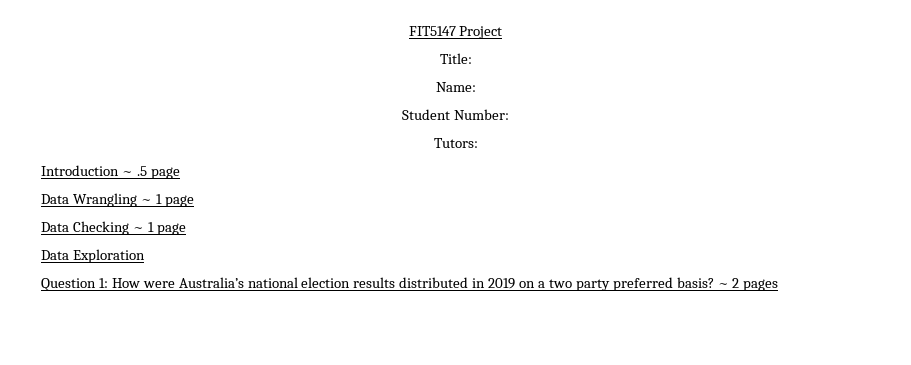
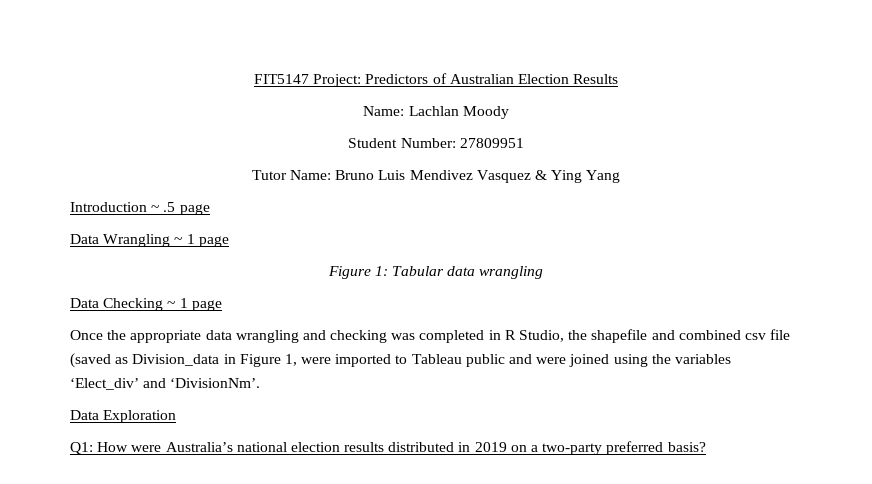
[459,26,503,39] [439,53,472,64] [435,82,476,92] Project // Title: // Name: -> [313,73,619,87] [363,106,509,119] Project: Predictors of Australian Election Results // Name: Lachlan Moody
[433,138,478,148] // Tutors: -> [459,138,524,148] [251,170,621,183] 27809951 // Tutor Name: Bruno Luis Mendivez Vasquez & Ying Yang
(194, 201) none -> [327,266,544,279] // Figure 1: Tabular data wrangling
(186, 229) none -> [70,329,791,343] [70,353,731,368] [70,378,261,390] // Once the appropriate data wrangling and checking was completed in R Studio, the shapefile and combined csv file (saved as Division_data in Figure 1, were imported to Tableau public and were joined using the variables ‘Elect_div’ and ‘DivisionNm’.
[41,278,108,291] Question 1: -> [70,442,93,455] Q1:
[548,277,779,291] two party preferred basis? ~ 2 pages -> [542,441,706,455] two-party preferred basis?

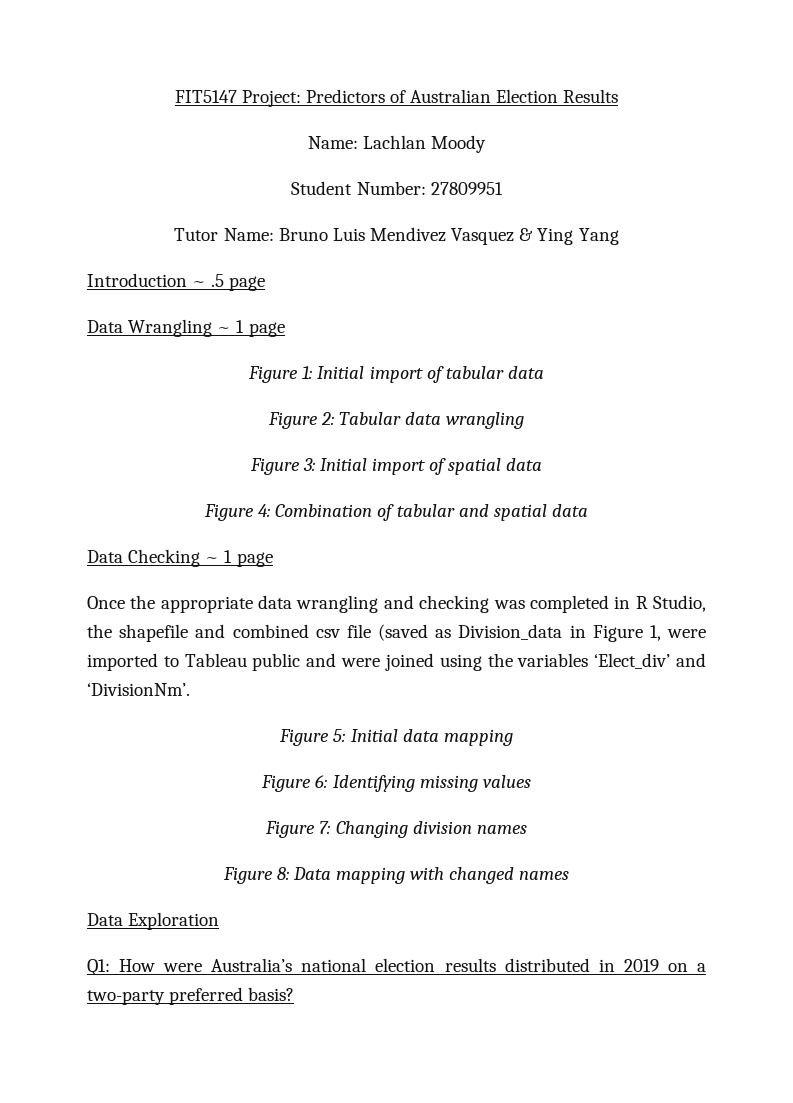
[392,266,544,279] Tabular data wrangling -> [317,366,544,383] [267,412,525,429] [249,458,543,475] [204,504,588,521] Initial import of tabular data // Figure 2: Tabular data wrangling // Figure 3: Initial import of spatial data // Figure 4: Combination of tabular and spatial data
(261, 383) none -> [279,729,513,746] [261,775,531,792] [265,821,527,838] [222,867,570,884] // Figure 5: Initial data mapping // Figure 6: Identifying missing values // Figure 7: Changing division names // Figure 8: Data mapping with changed names

